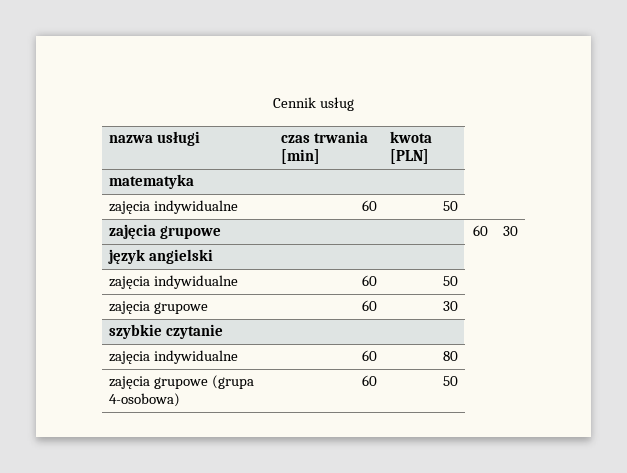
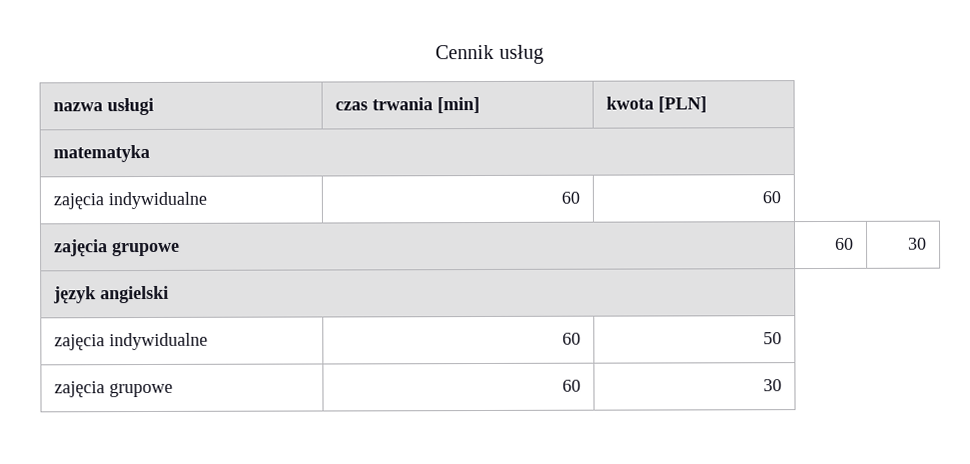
[443,201,459,211] 50 -> [762,191,782,204] 60
[108,324,223,339] [108,350,238,364] [362,350,378,361] [443,351,459,361] [108,375,254,389] [108,393,180,407] [362,375,378,386] [443,376,459,386] // szybkie czytanie // zajęcia indywidualne | 60 | 80 // zajęcia grupowe (grupa 4-osobowa) | 60 | 50 -> (783, 385) none

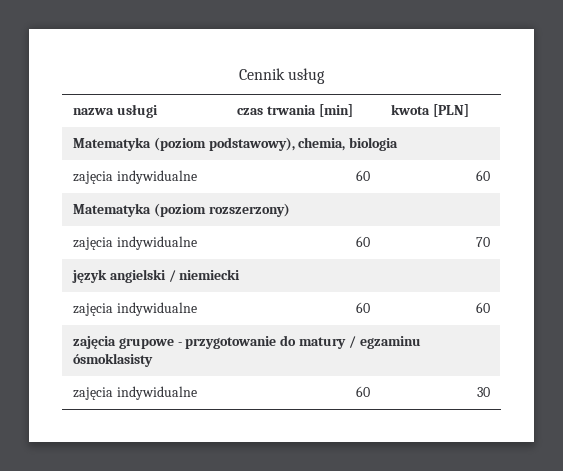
[52,144,150,163] matematyka -> [73,137,399,151] [73,170,197,184] [355,170,370,181] [475,170,490,181] [73,203,290,217] [73,236,197,250] [355,236,370,247] [475,237,490,247] [72,269,241,283] Matematyka (poziom podstawowy), chemia, biologia // zajęcia indywidualne | 60 | 60 // Matematyka (poziom rozszerzony) // zajęcia indywidualne | 60 | 70 // język angielski / niemiecki
[835,237,855,250] [908,237,928,250] [52,285,169,305] [53,332,208,351] [562,332,582,345] [763,332,783,345] [53,381,173,398] [562,379,582,392] | 60 | 30 // język angielski // zajęcia indywidualne | 60 | 50 // zajęcia grupowe | 60 -> [177,335,421,349] [73,353,154,367] [73,386,197,400] [355,386,370,397] - przygotowanie do matury / egzaminu ósmoklasisty // zajęcia indywidualne | 60

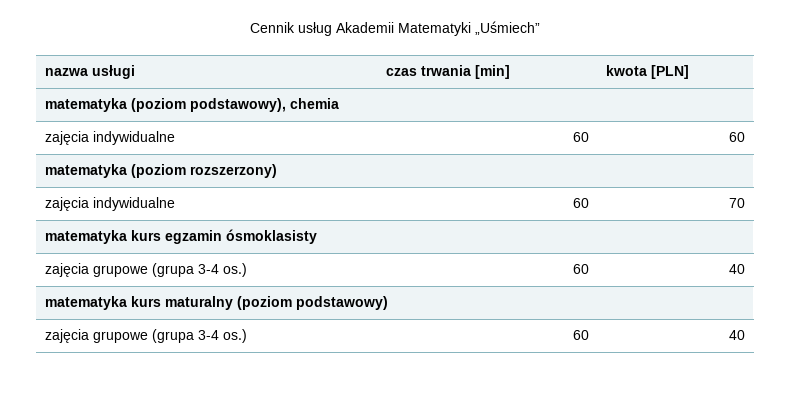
(326, 76) none -> [336,21,540,36] Akademii Matematyki „Uśmiech”
[73,137,152,151] Matematyka -> [44,98,127,112] matematyka
[298,137,399,151] [73,170,197,184] [355,170,370,181] [475,170,490,181] [73,203,152,217] chemia, biologia // zajęcia indywidualne | 60 | 60 // Matematyka -> [289,98,339,109] [44,131,175,145] [573,132,590,142] [729,132,746,142] [44,164,127,178] chemia // zajęcia indywidualne | 60 | 60 // matematyka
[72,269,241,283] [73,302,197,316] [355,302,370,313] [475,302,490,313] [73,335,421,349] [73,353,154,367] [73,386,197,400] [355,386,370,397] [476,387,490,397] język angielski / niemiecki // zajęcia indywidualne | 60 | 60 // zajęcia grupowe - przygotowanie do matury / egzaminu ósmoklasisty // zajęcia indywidualne | 60 | 30 -> [44,229,317,244] [44,263,247,277] [573,264,590,274] [729,264,746,274] [44,296,388,310] [44,329,247,343] [573,330,590,340] [729,330,746,340] matematyka kurs egzamin ósmoklasisty // zajęcia grupowe (grupa 3-4 os.) | 60 | 40 // matematyka kurs maturalny (poziom podstawowy) // zajęcia grupowe (grupa 3-4 os.) | 60 | 40

